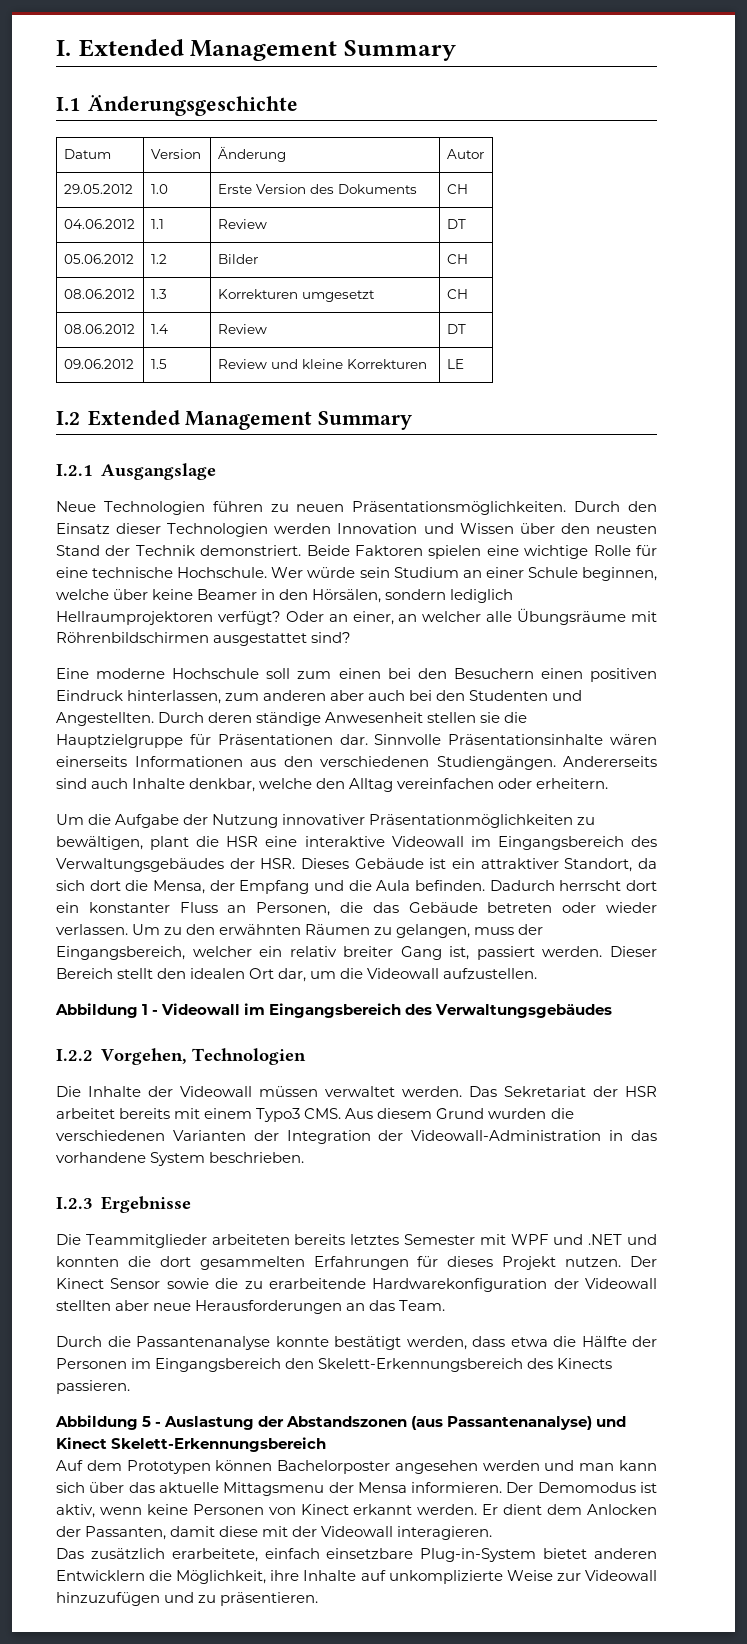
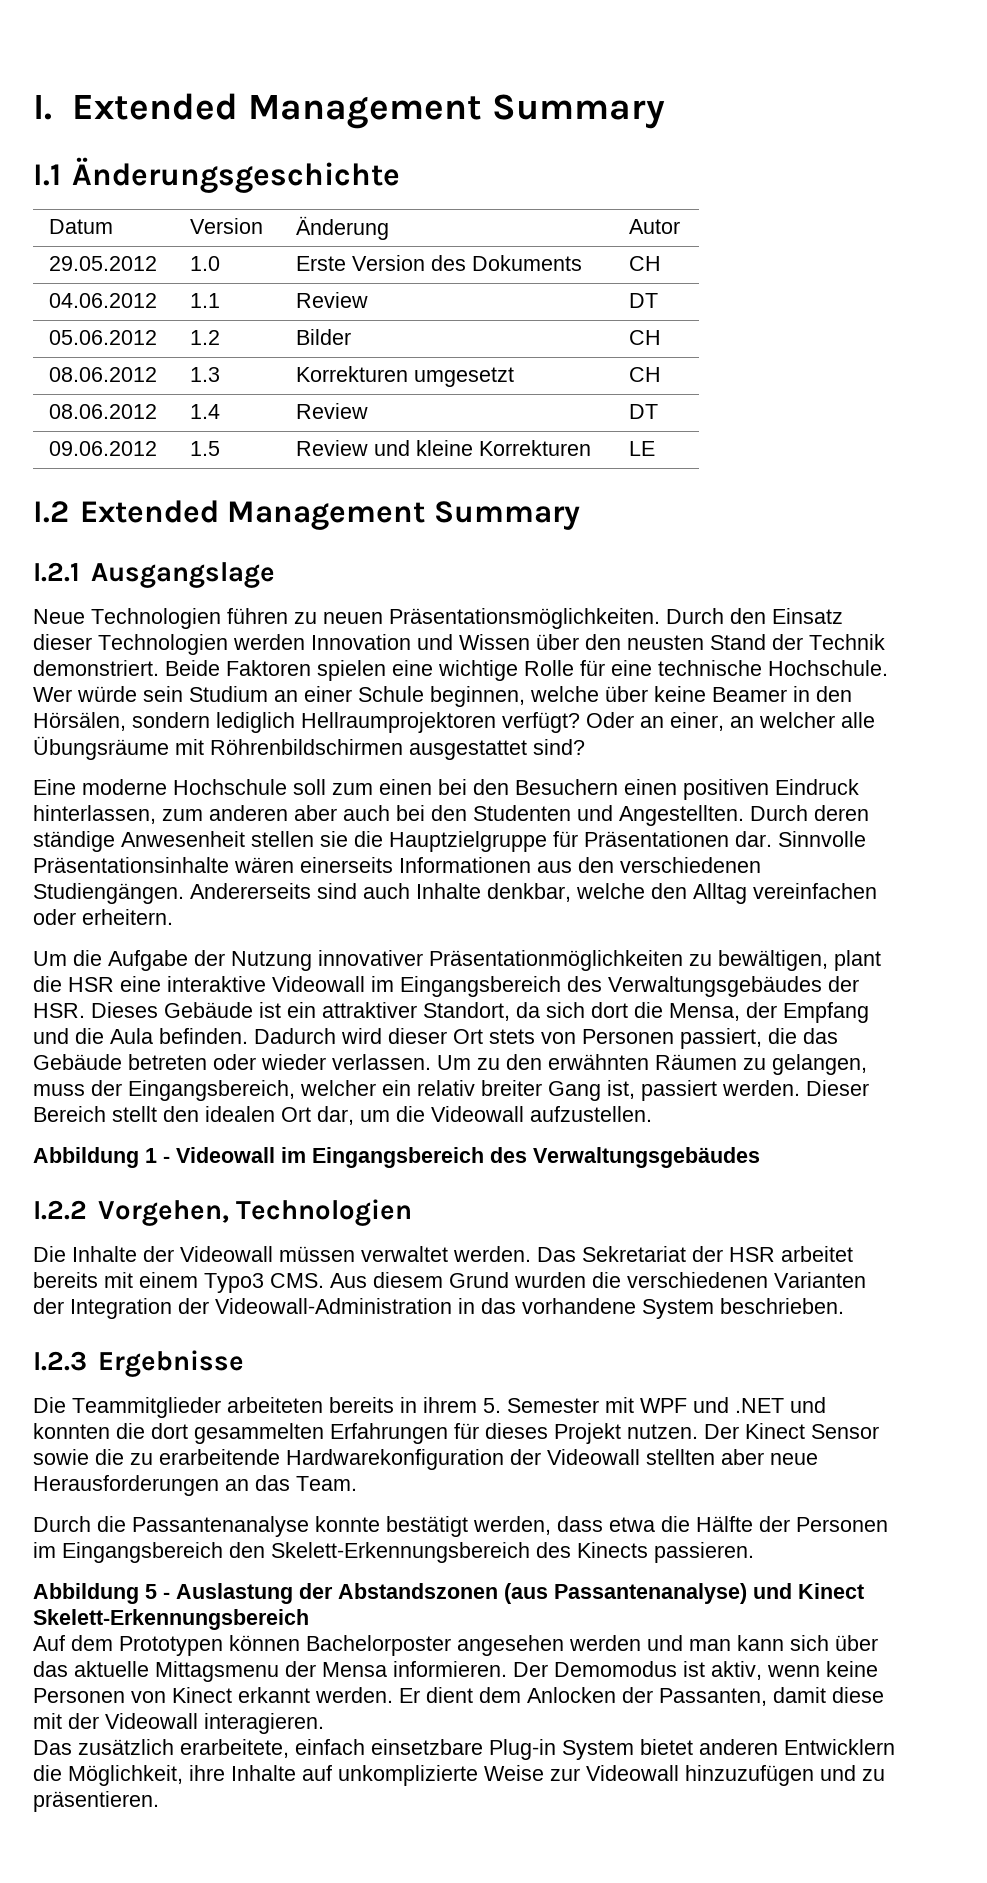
[559,880,658,891] [56,902,331,916] herrscht dort ein konstanter Fluss an Personen, -> [341,1028,762,1049] wird dieser Ort stets von Personen passiert,
[350,1234,400,1245] letztes -> [400,1397,501,1413] in ihrem 5.
[420,1548,537,1562] Plug-in-System -> [489,1739,634,1760] Plug-in System

